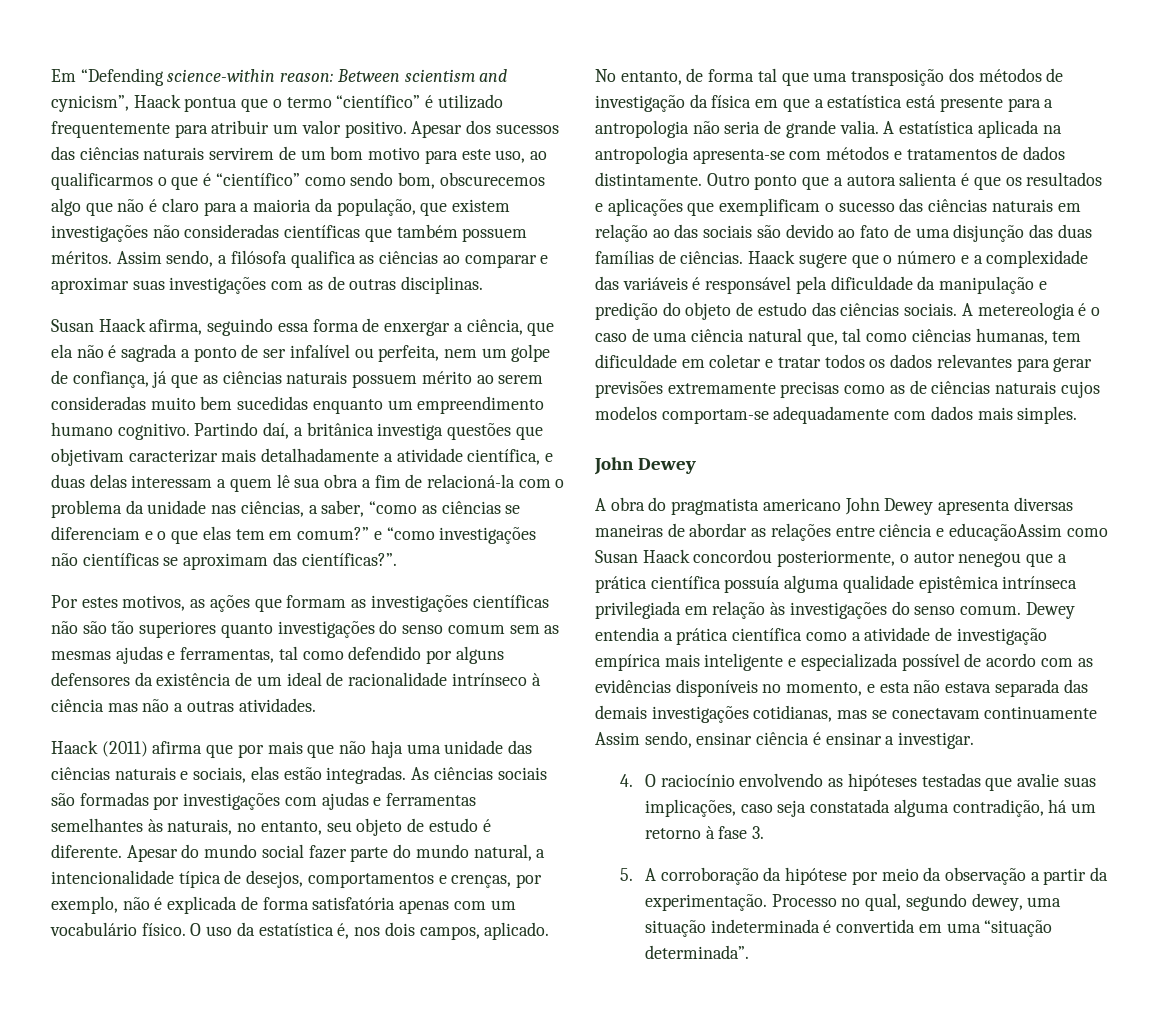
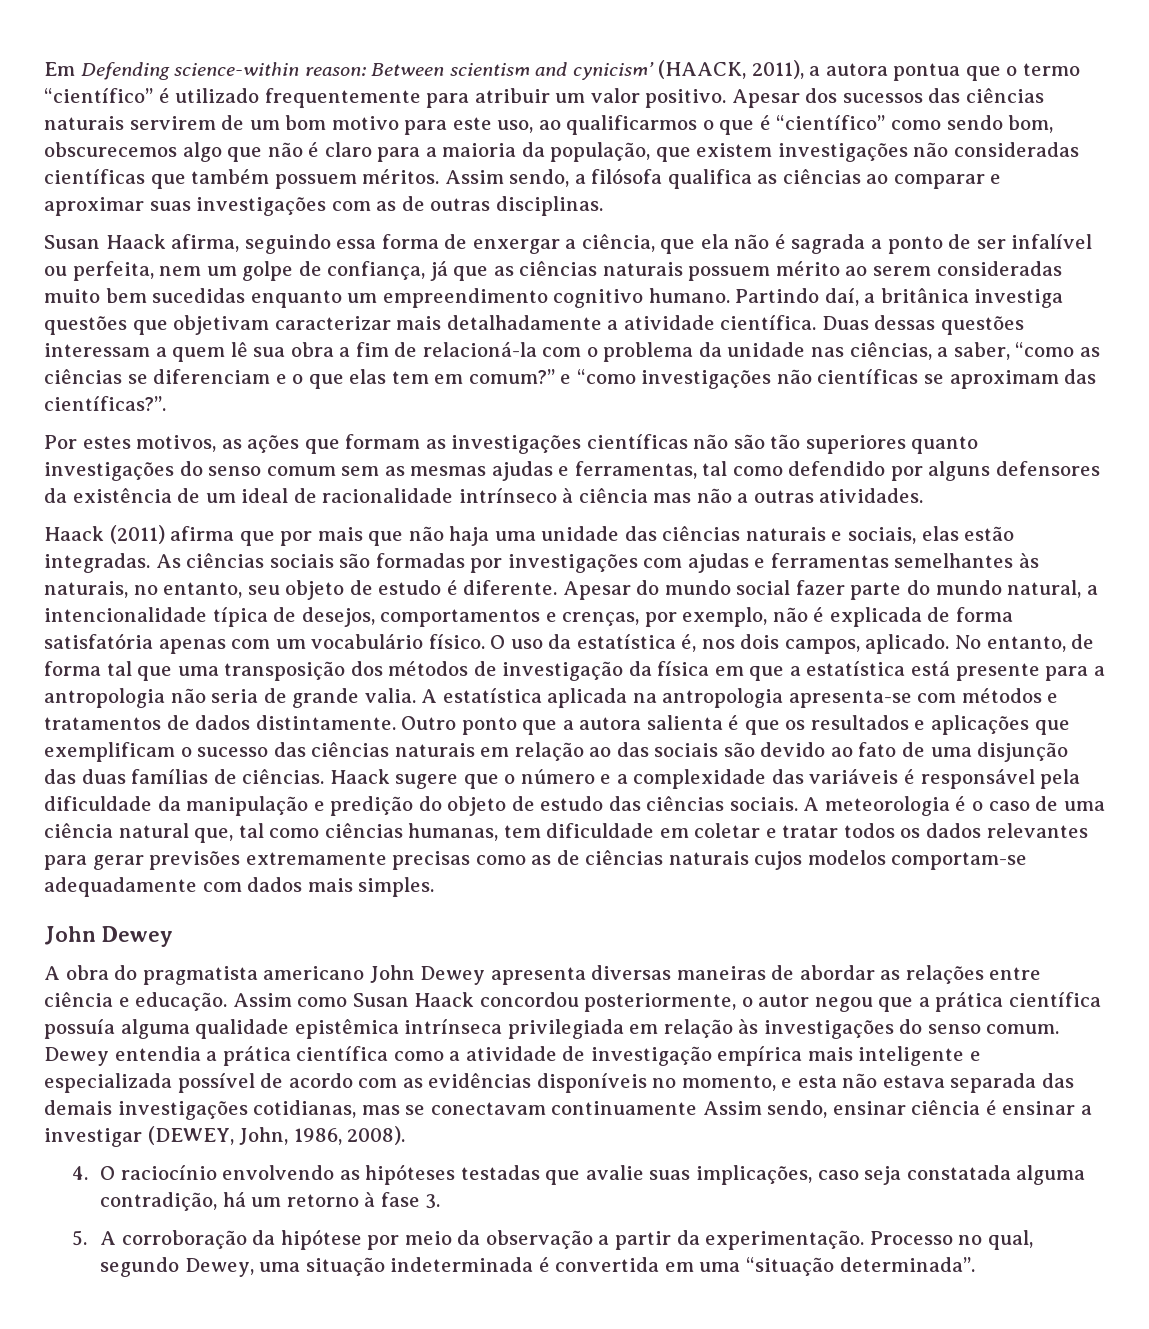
[80,68,164,86] “Defending -> [80,62,170,80] Defending
[51,94,181,112] cynicism”, Haack -> [572,60,888,80] cynicism’ (HAACK, 2011), a autora
[51,422,190,440] humano cognitivo. -> [553,288,730,308] cognitivo humano.
[467,449,554,465] [51,474,127,488] científica, e duas delas -> [720,315,1024,335] científica. Duas dessas questões
[977,302,1075,320] metereologia -> [824,796,950,816] meteorologia
[948,523,1062,541] educaçãoAssim -> [135,992,292,1011] educação. Assim
[958,552,1022,567] nenegou -> [814,997,873,1012] negou
[898,732,975,749] investigar. -> [44,1126,406,1147] investigar (DEWEY, John, 1986, 2008).
[971,893,1023,911] dewey, -> [184,1258,254,1277] Dewey,

